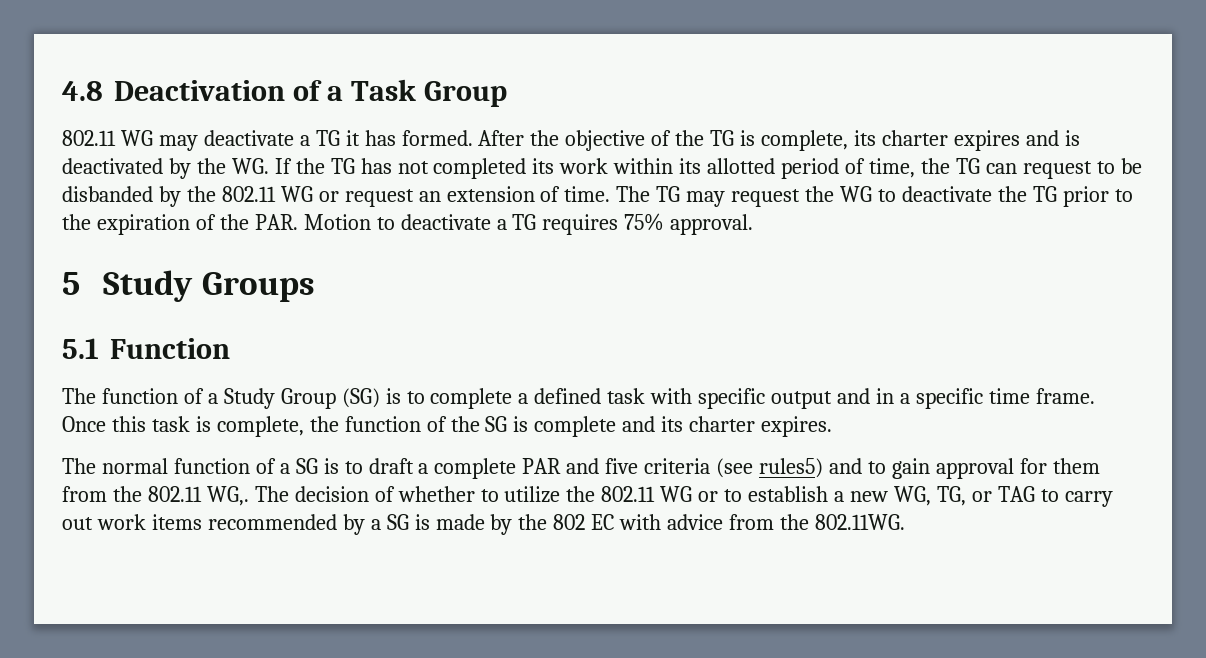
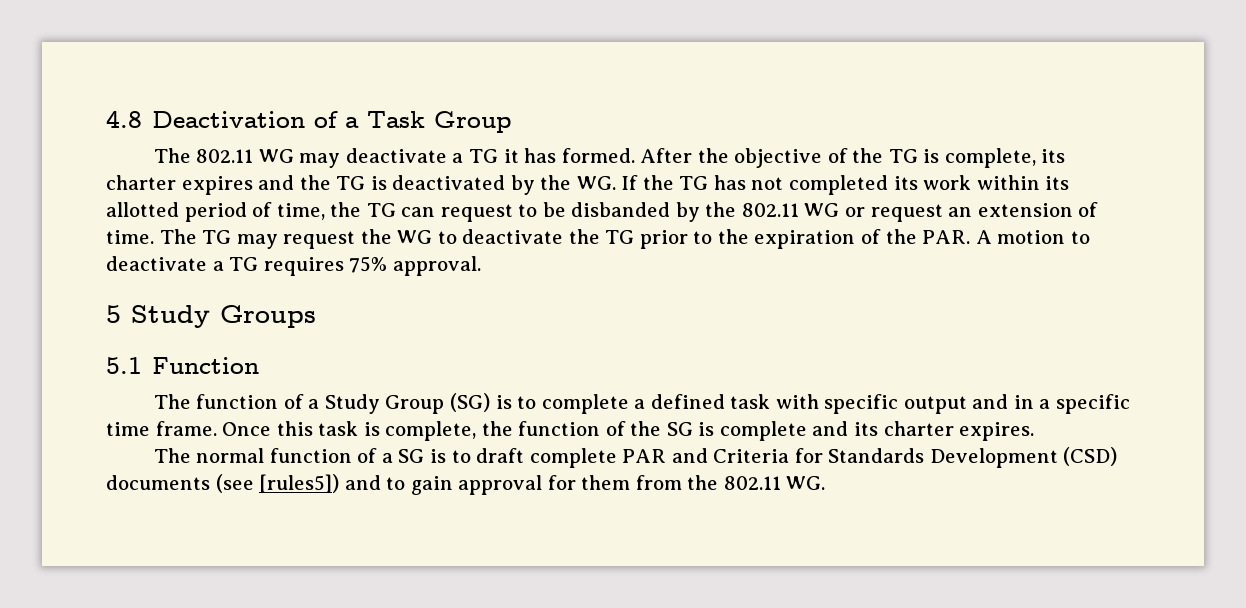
(507, 94) none -> [153,148,191,163] The
(1059, 138) none -> [299,175,366,190] the TG
[303,214,371,230] Motion -> [975,230,1066,244] A motion
[418,463,429,474] a -> (525, 455) none
[605,458,824,478] five criteria (see rules5) -> [713,447,1118,468] [106,474,340,493] Criteria for Standards Development (CSD) documents (see [rules5])
[206,486,1113,507] [62,514,905,535] WG,. The decision of whether to utilize the 802.11 WG or to establish a new WG, TG, or TAG to carry out work items recommended by a SG is made by the 802 EC with advice from the 802.11WG. -> [786,476,826,490] WG.

